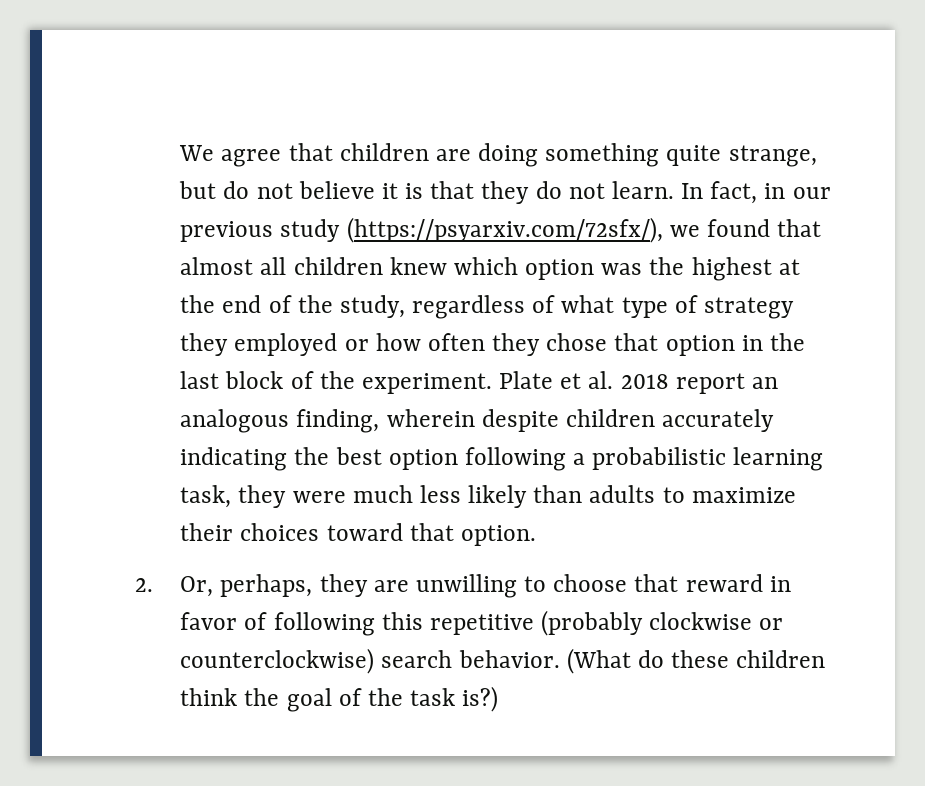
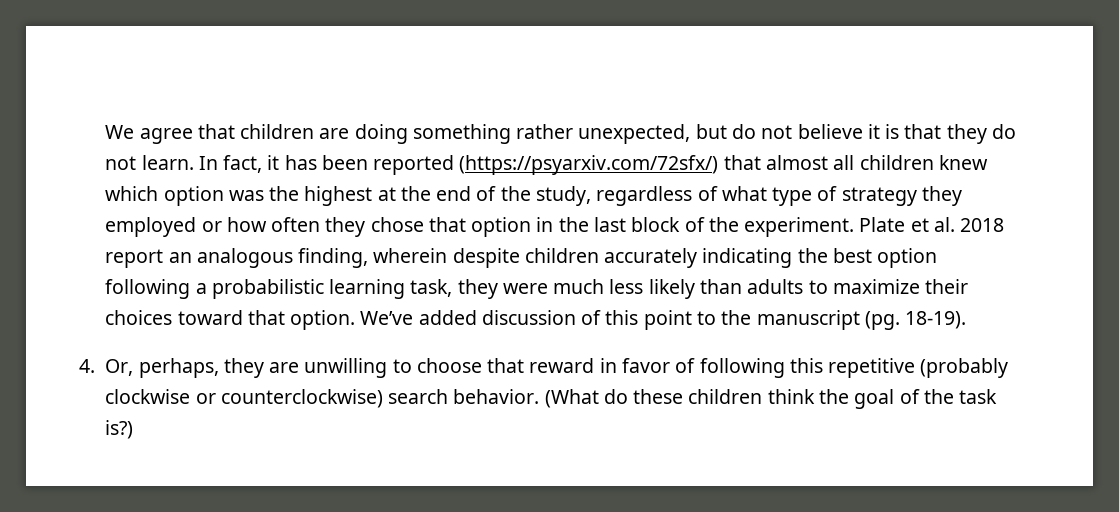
[666,145,817,167] quite strange, -> [516,124,691,144] rather unexpected,
[764,183,831,199] [180,217,770,243] in our previous study (https://psyarxiv.com/72sfx/), we found -> [267,155,719,175] it has been reported (https://psyarxiv.com/72sfx/)
[135,578,154,592] // 2. -> [360,310,967,330] [79,359,96,373] We’ve added discussion of this point to the manuscript (pg. 18-19). // 4.

